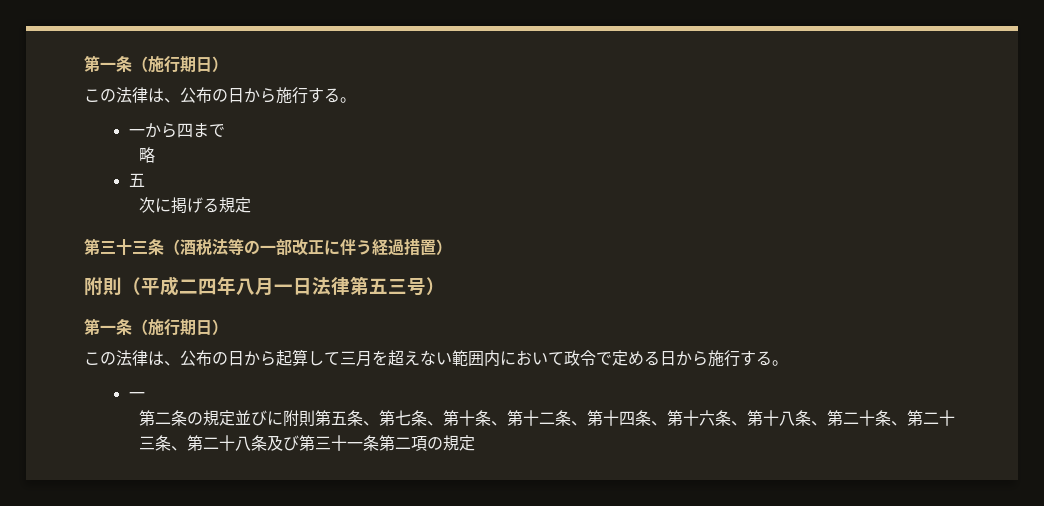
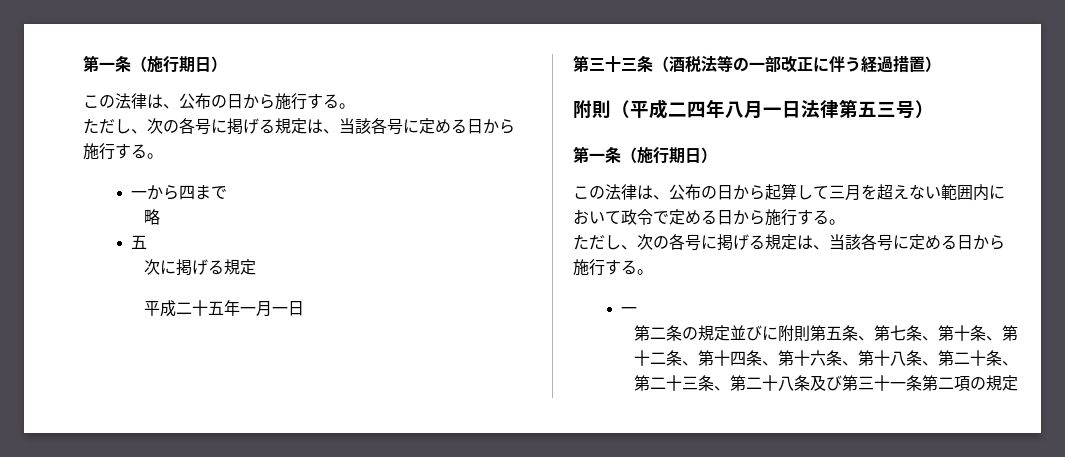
(356, 100) none -> [83,118,515,135] [83,143,163,160] // ただし、次の各号に掲げる規定は、当該各号に定める日から施行する。
(251, 205) none -> [144,300,305,317] // 平成二十五年一月一日
(788, 363) none -> [573,234,1005,251] [573,259,653,276] // ただし、次の各号に掲げる規定は、当該各号に定める日から施行する。

